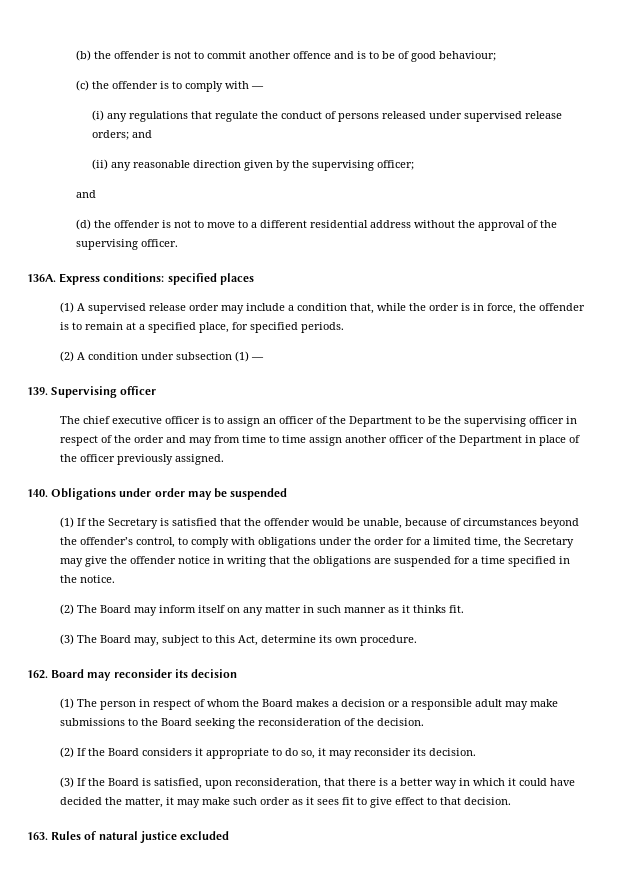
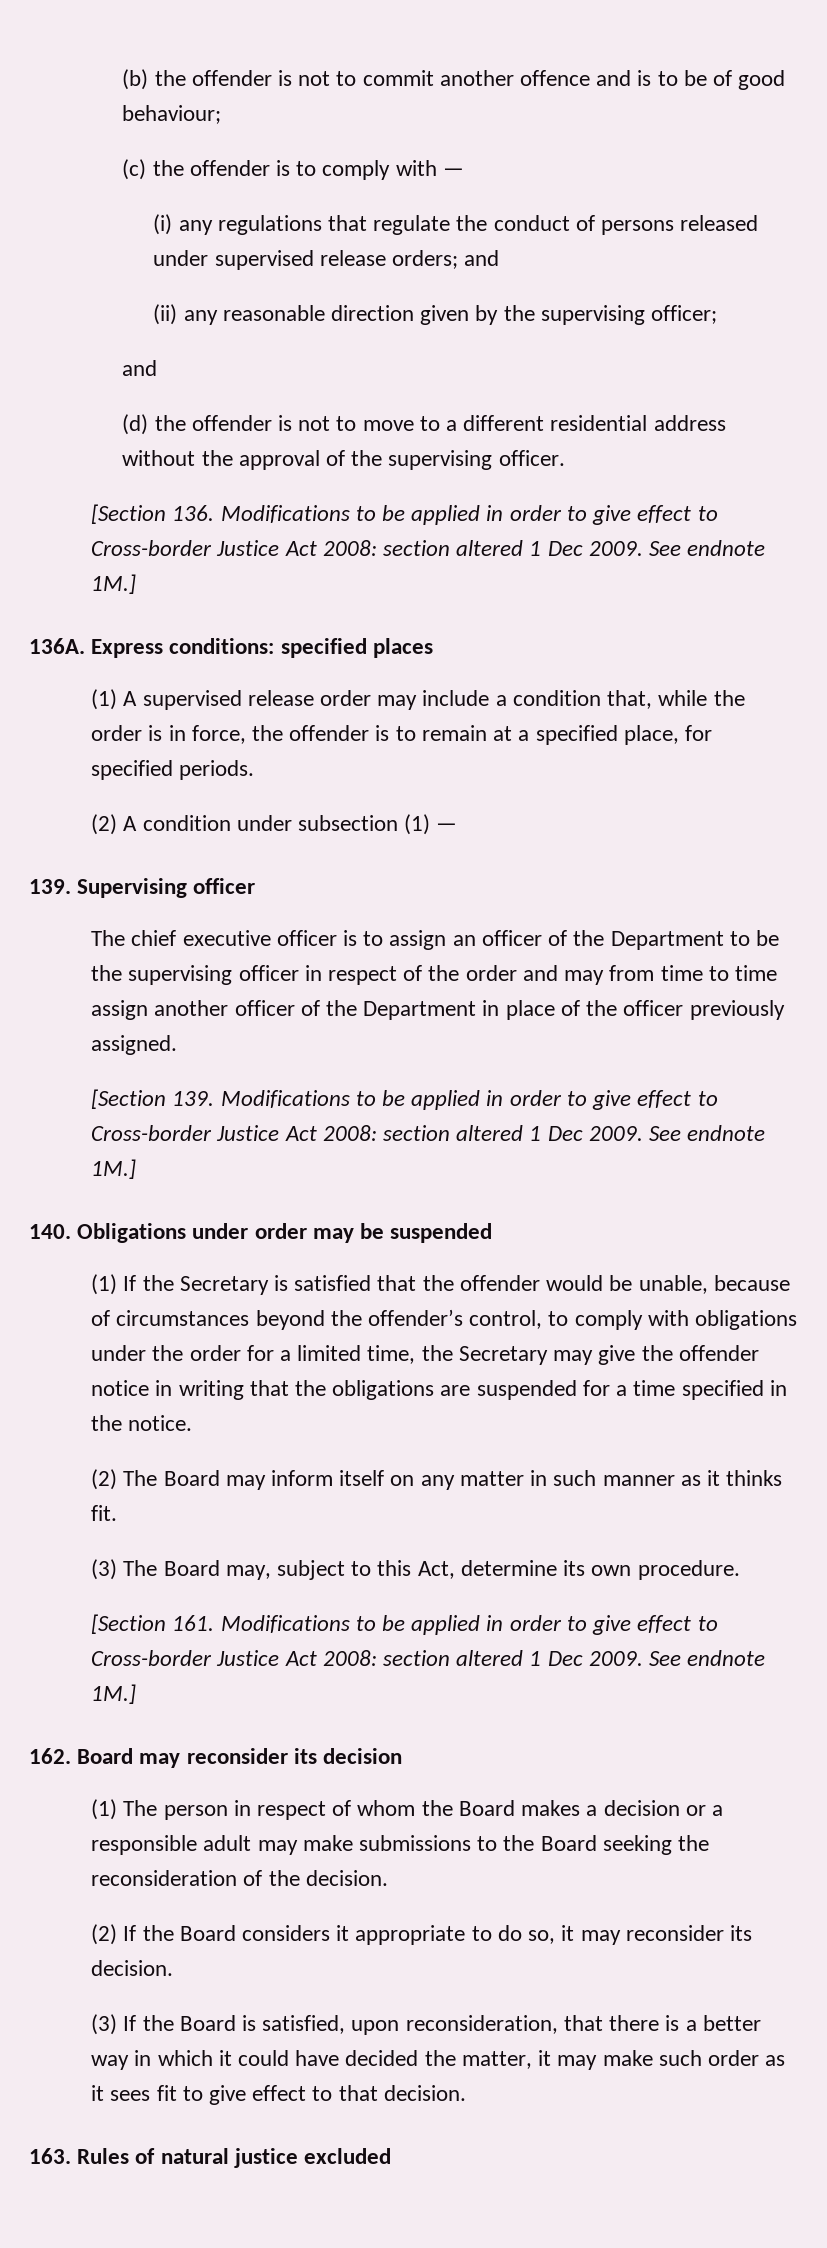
(179, 243) none -> [91,504,718,525] [91,540,766,556] [91,574,137,594] // [Section 136. Modifications to be applied in order to give effect to Cross-border Justice Act 2008: section altered 1 Dec 2009. See endnote 1M.]
(224, 459) none -> [91,1089,718,1110] [91,1125,766,1141] [91,1159,137,1179] // [Section 139. Modifications to be applied in order to give effect to Cross-border Justice Act 2008: section altered 1 Dec 2009. See endnote 1M.]
(417, 640) none -> [91,1614,718,1635] [91,1650,766,1666] [91,1684,137,1704] // [Section 161. Modifications to be applied in order to give effect to Cross-border Justice Act 2008: section altered 1 Dec 2009. See endnote 1M.]

